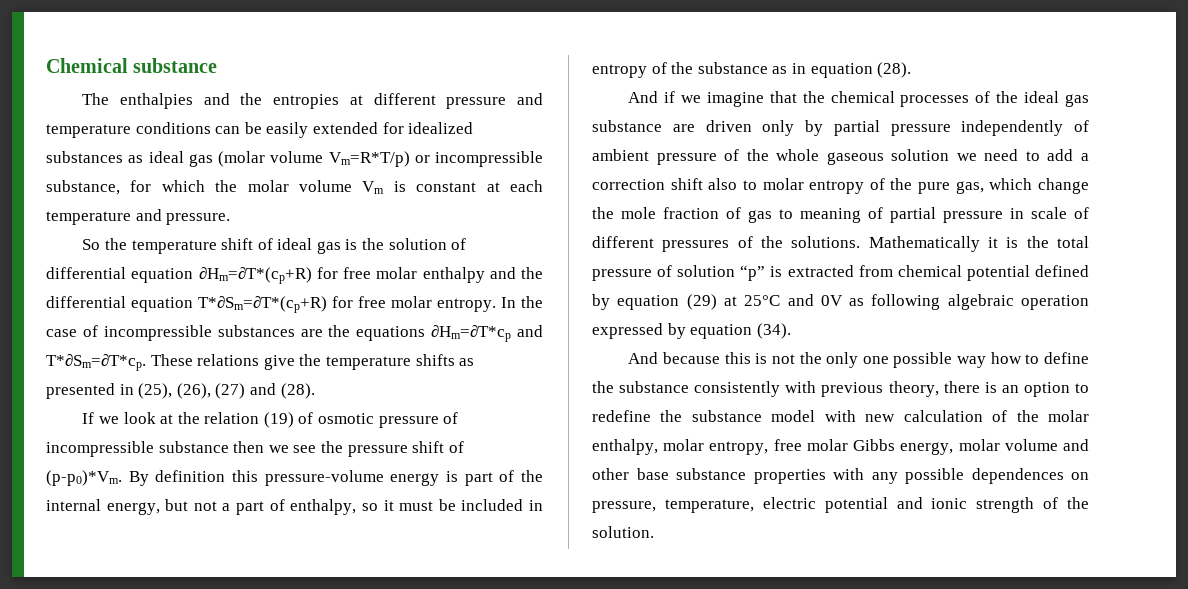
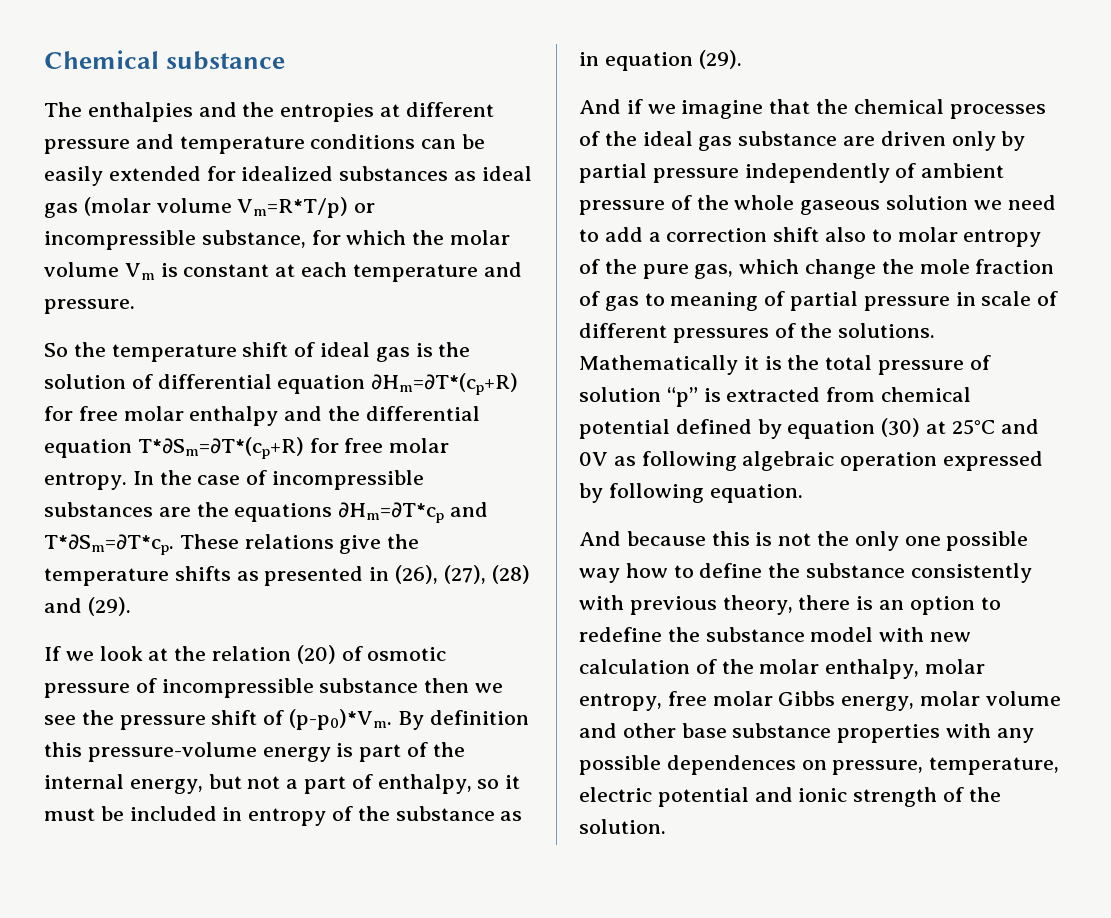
[138,383,315,399] (25), (26), (27) and (28). -> [395,565,530,584] [44,597,131,616] (26), (27), (28) and (29).
[263,412,294,428] (19) -> [296,645,336,664] (20)
[877,62,912,78] (28). -> [698,50,742,69] (29).
[686,294,717,310] (29) -> [881,418,921,437] (30)
[690,323,791,339] equation (34). -> [608,483,803,503] following equation.

